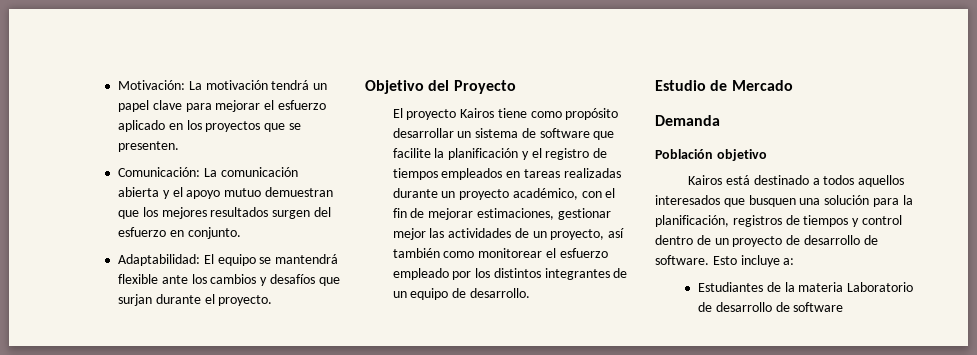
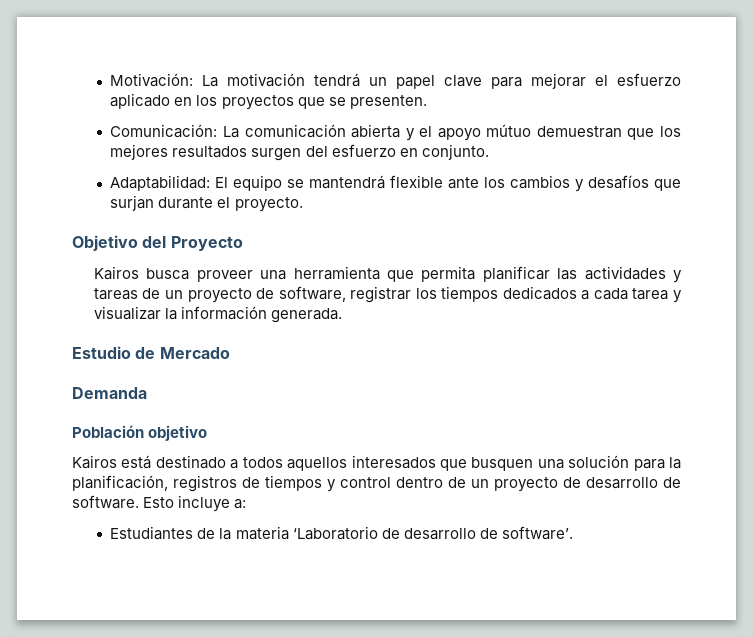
[224,188,262,197] mutuo -> [486,124,532,137] mútuo
[392,108,619,120] [392,128,615,140] [392,148,608,160] [392,168,621,180] [392,188,616,200] [392,208,611,220] [392,228,625,240] [392,248,608,258] [392,268,628,280] [392,288,530,300] El proyecto Kairos tiene como propósito desarrollar un sistema de software que facilite la planificación y el registro de tiempos empleados en tareas realizadas durante un proyecto académico, con el fin de mejorar estimaciones, gestionar mejor las actividades de un proyecto, así también como monitorear el esfuerzo empleado por los distintos integrantes de un equipo de desarrollo. -> [93,266,683,283] [93,286,683,303] [93,306,343,323] Kairos busca proveer una herramienta que permita planificar las actividades y tareas de un proyecto de software, registrar los tiempos dedicados a cada tarea y visualizar la información generada.
[847,282,914,292] [697,302,844,312] Laboratorio de desarrollo de software -> [292,526,573,540] ‘Laboratorio de desarrollo de software’.

